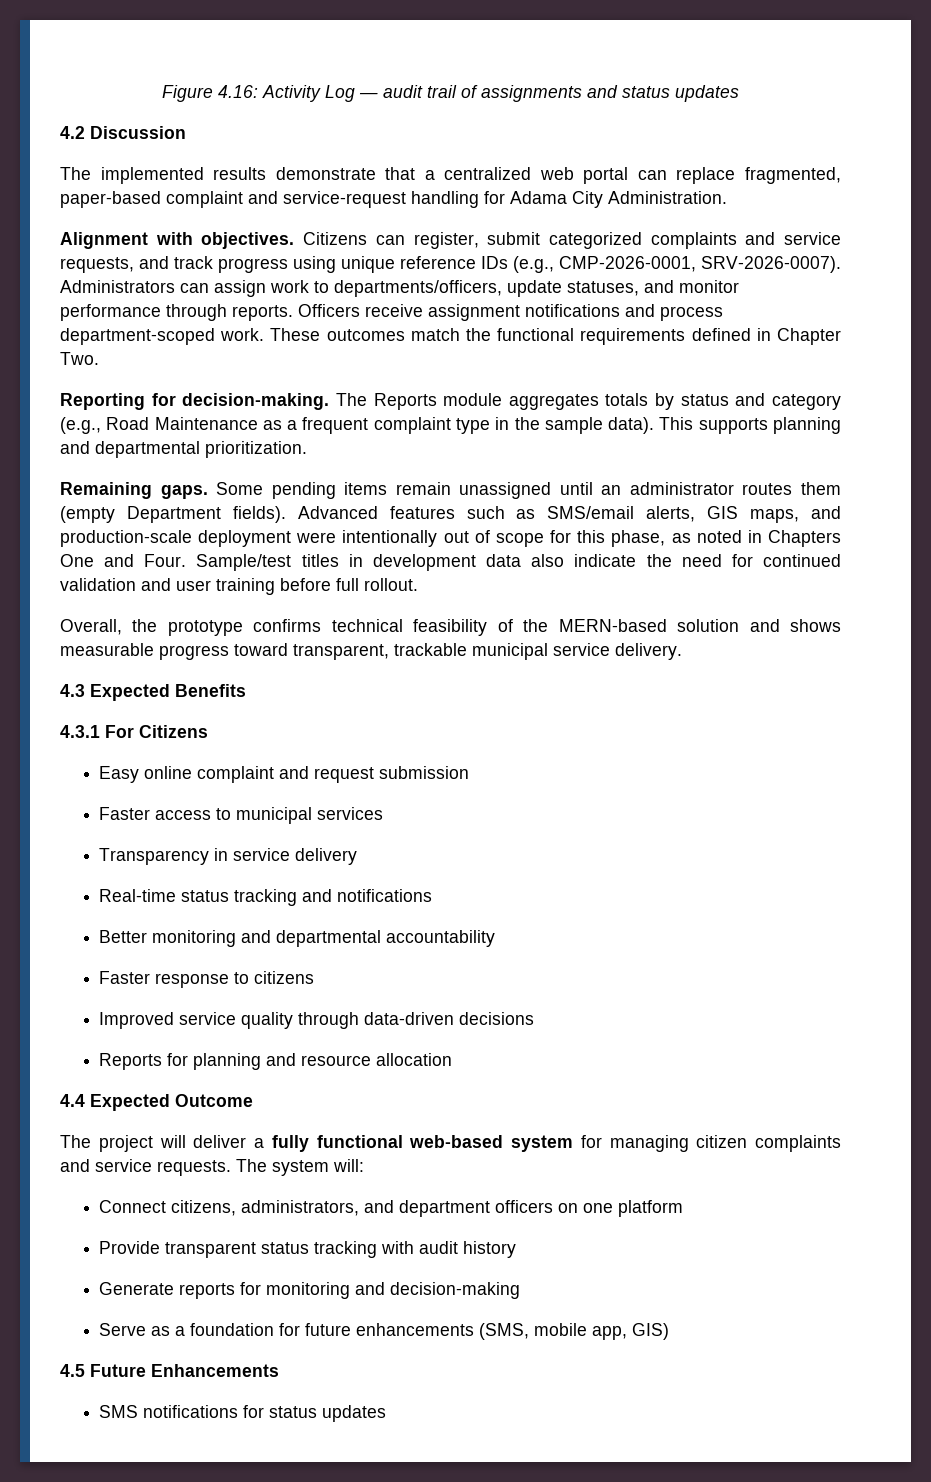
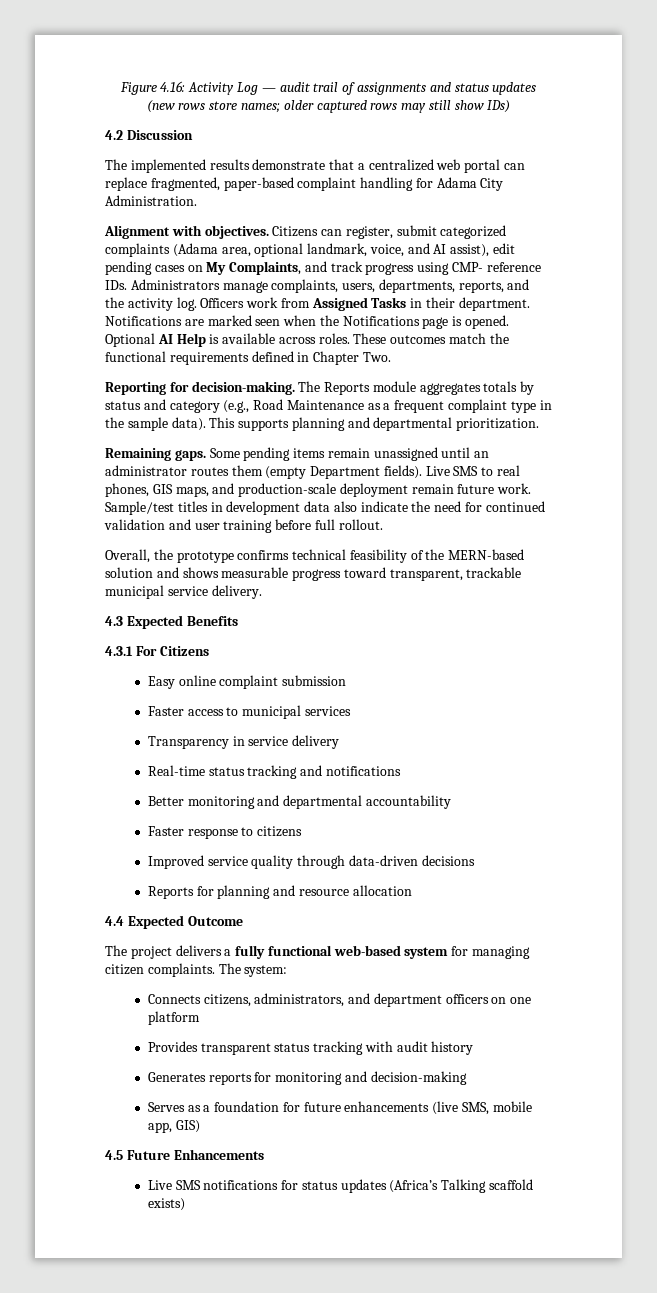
(739, 93) none -> [146,100,511,113] (new rows store names; older captured rows may still show IDs)
[248,191,406,208] and service-request -> (357, 184) none
[745,232,841,245] [60,256,841,273] [60,280,739,297] [60,304,723,321] [60,328,265,345] and service requests, and track progress using unique reference IDs (e.g., CMP-2026-0001, SRV-2026-0007). Administrators can assign work to departments/officers, update statuses, and monitor performance through reports. Officers receive assignment notifications and process department-scoped work. -> [172,243,516,257] [105,261,541,275] [105,279,530,293] [105,297,530,311] [105,315,510,329] [105,333,350,347] (Adama area, optional landmark, voice, and AI assist), edit pending cases on My Complaints, and track progress using CMP- reference IDs. Administrators manage complaints, users, departments, reports, and the activity log. Officers work from Assigned Tasks in their department. Notifications are marked seen when the Notifications page is opened. Optional AI Help is available across roles.
[297,506,696,522] Advanced features such as SMS/email alerts, -> [425,465,521,476] [105,483,149,497] Live SMS to real phones,
[296,530,842,547] [60,554,187,567] were intentionally out of scope for this phase, as noted in Chapters One and Four. -> [411,483,532,494] remain future work.
[279,766,375,783] and request -> (279, 682) none
[159,1135,247,1148] will deliver -> [175,945,222,956] delivers
[755,1135,841,1152] [60,1159,364,1176] [99,1200,167,1213] complaints and service requests. The system will: // Connect -> [147,963,288,977] [147,994,201,1004] complaints. The system: // Connects
[99,1241,161,1254] Provide -> [147,1041,198,1052] Provides
[99,1282,175,1295] Generate -> [147,1072,206,1082] Generates
[99,1323,147,1336] Serve -> [147,1102,185,1112] Serves
[479,1323,530,1340] (SMS, -> [432,1101,490,1115] (live SMS,
(279, 1370) none -> [147,1180,172,1190] Live
(387, 1413) none -> [389,1179,534,1193] [147,1198,185,1211] (Africa’s Talking scaffold exists)

